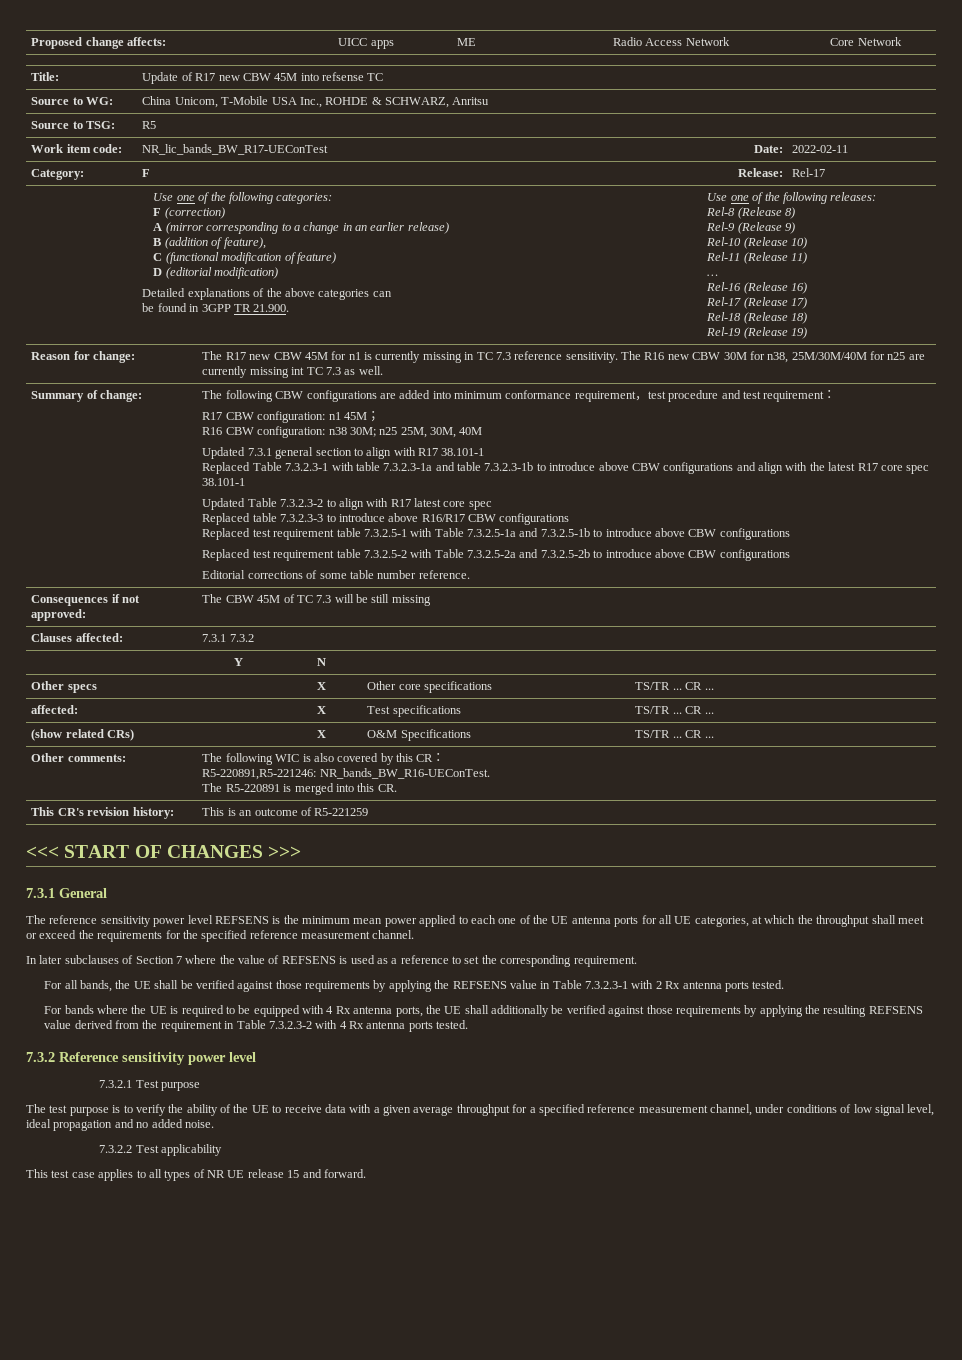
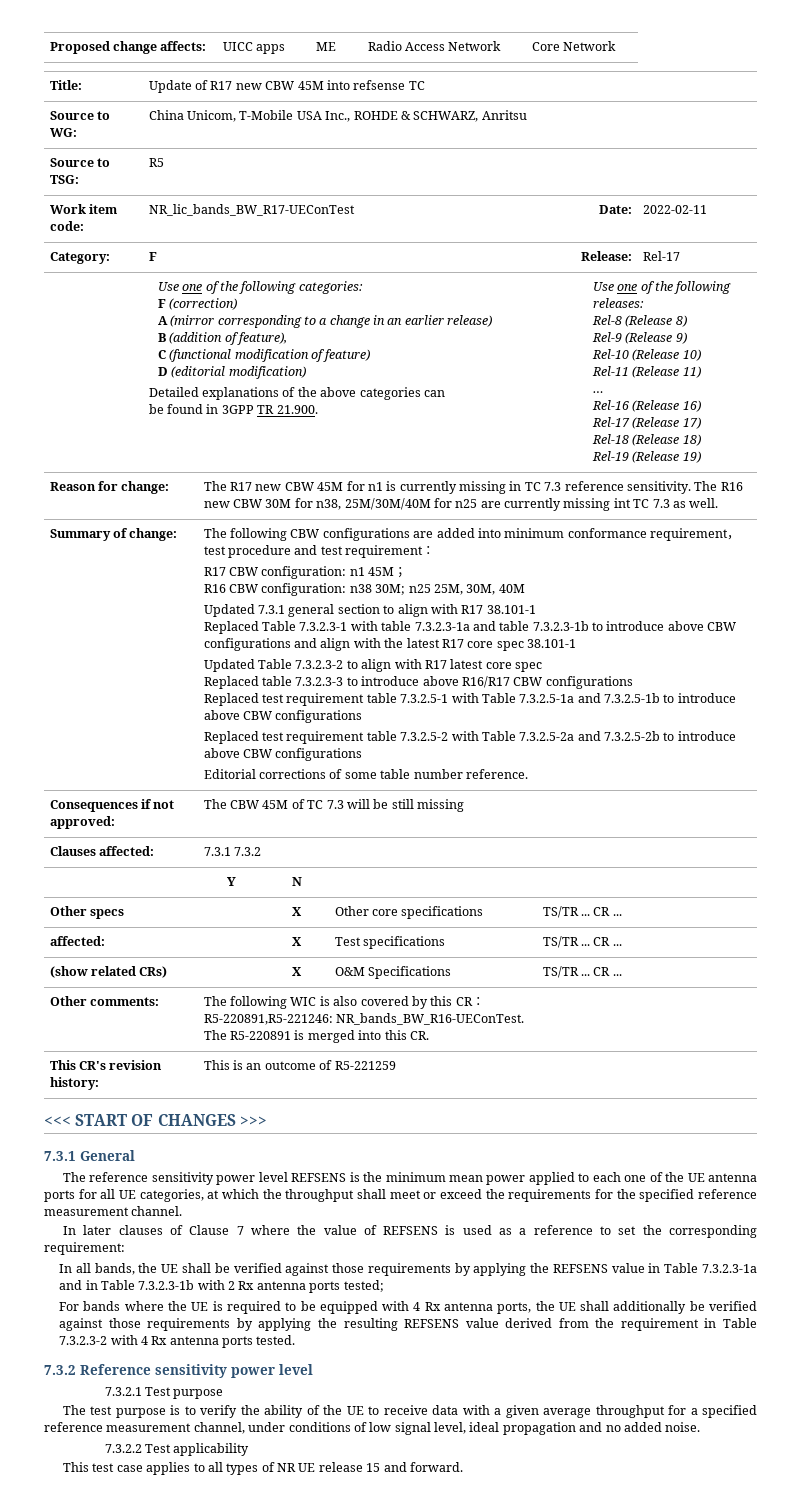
[64,955,174,964] subclauses of Section -> [118,1225,230,1235] clauses of Clause
[573,956,637,967] [44,981,63,989] requirement. // For -> [44,1242,125,1255] [59,1264,73,1273] requirement: // In
[585,981,629,989] 7.3.2.3-1 -> [702,1264,758,1273] [59,1280,195,1290] 7.3.2.3-1a and in Table 7.3.2.3-1b
[752,980,785,989] tested. -> [343,1280,384,1292] tested;

